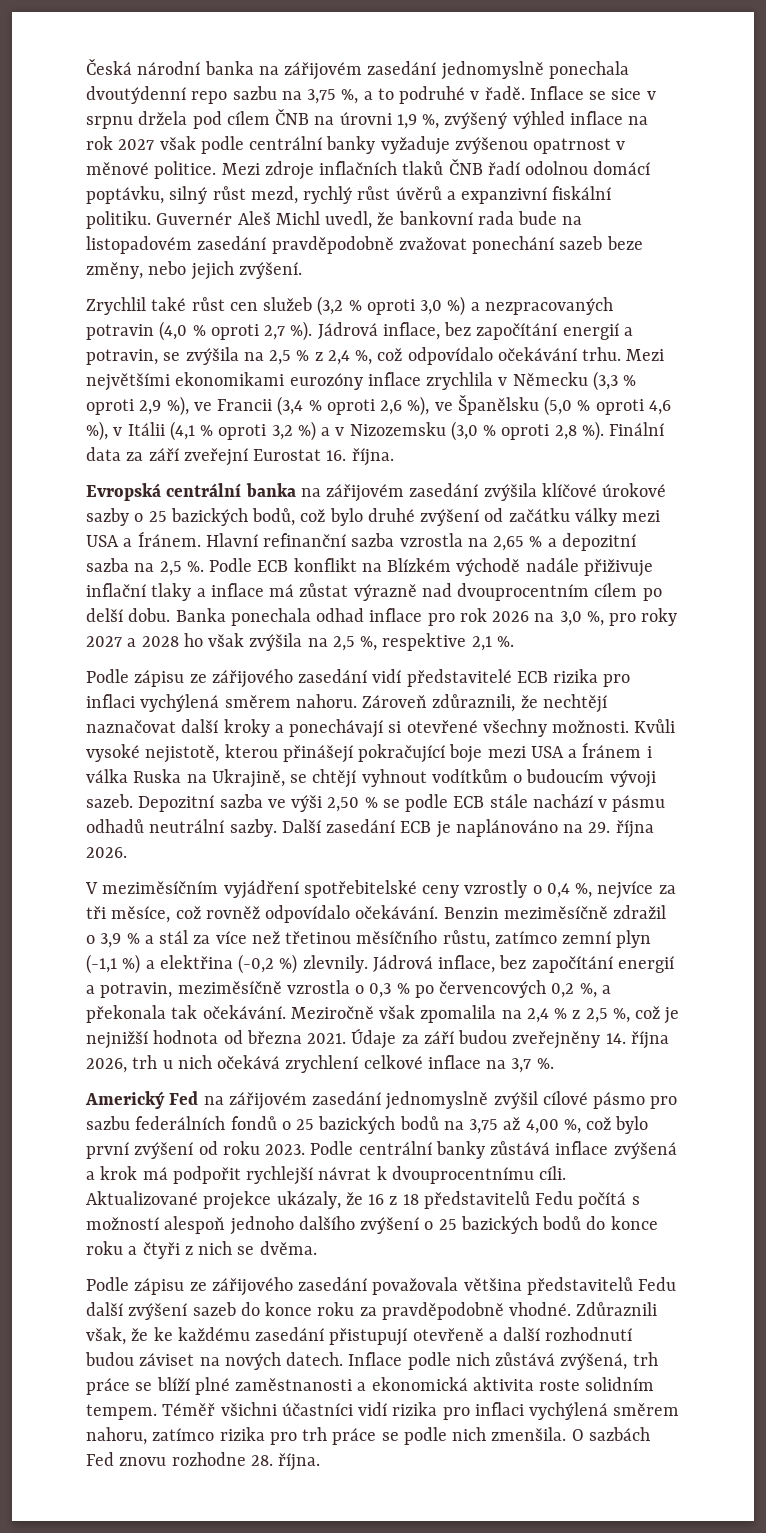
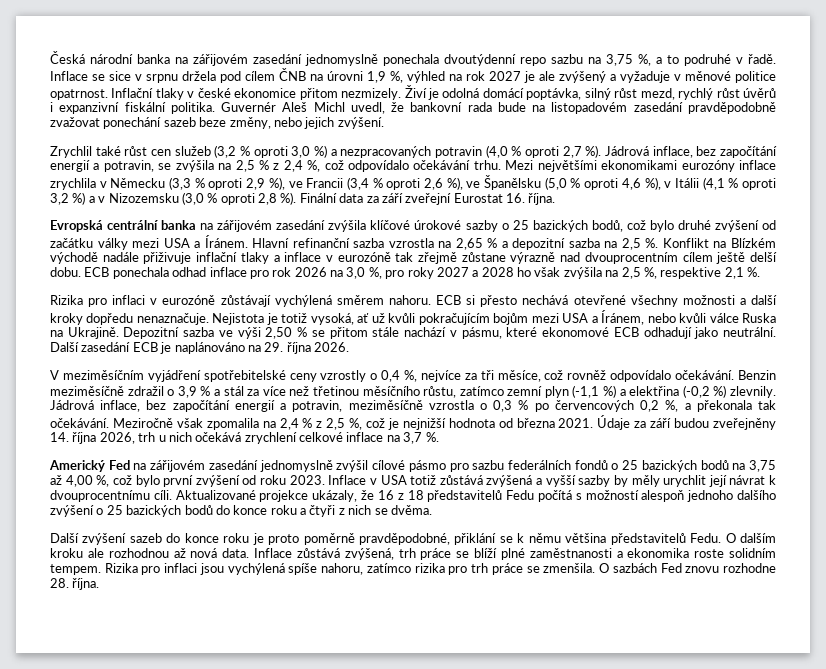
[444,111,649,129] [86,136,626,155] [86,159,651,180] [86,186,164,204] zvýšený výhled inflace na rok 2027 však podle centrální banky vyžaduje zvýšenou opatrnost v měnové politice. Mezi zdroje inflačních tlaků ČNB řadí odolnou domácí poptávku, -> [407,71,776,83] [50,85,582,100] výhled na rok 2027 je ale zvýšený a vyžaduje v měnové politice opatrnost. Inflační tlaky v české ekonomice přitom nezmizely. Živí je odolná domácí poptávka,
[446,191,456,200] a -> [50,102,53,112] i
[86,211,151,229] politiku. -> [170,102,215,114] politika.
[209,558,357,572] Podle ECB konflikt -> [662,238,709,248] Konflikt
[269,583,349,597] má zůstat -> [325,252,506,264] v eurozóně tak zřejmě zůstane
[642,588,662,601] po -> [716,252,746,264] ještě
[175,608,226,622] Banka -> [84,267,110,277] ECB
[86,669,631,688] [86,694,607,713] [86,719,676,738] [86,742,652,763] [86,769,656,788] [86,794,133,808] Podle zápisu ze zářijového zasedání vidí představitelé ECB rizika pro inflaci vychýlená směrem nahoru. Zároveň zdůraznili, že nechtějí naznačovat další kroky a ponechávají si otevřené všechny možnosti. Kvůli vysoké nejistotě, kterou přinášejí pokračující boje mezi USA a Íránem i válka Ruska na Ukrajině, se chtějí vyhnout vodítkům o budoucím vývoji sazeb. -> [50,295,778,307] [50,310,777,325] [50,327,119,339] Rizika pro inflaci v eurozóně zůstávají vychýlená směrem nahoru. ECB si přesto nechává otevřené všechny možnosti a další kroky dopředu nenaznačuje. Nejistota je totiž vysoká, ať už kvůli pokračujícím bojům mezi USA a Íránem, nebo kvůli válce Ruska na Ukrajině.
[405,794,485,812] podle ECB -> [329,327,368,339] přitom
[612,795,666,812] [86,819,277,837] pásmu odhadů neutrální sazby. -> [461,327,776,339] pásmu, které ekonomové ECB odhadují jako neutrální.
[310,1141,677,1159] [86,1166,314,1185] Podle centrální banky zůstává inflace zvýšená a krok má podpořit rychlejší -> [328,475,727,487] Inflace v USA totiž zůstává zvýšená a vyšší sazby by měly urychlit její
[86,1277,677,1296] [86,1302,123,1316] Podle zápisu ze zářijového zasedání považovala většina představitelů Fedu další -> [50,533,79,543] Další
[359,1302,658,1320] [86,1327,633,1346] [85,1352,490,1370] za pravděpodobně vhodné. Zdůraznili však, že ke každému zasedání přistupují otevřeně a další rozhodnutí budou záviset na nových datech. Inflace podle nich -> [252,533,777,545] [50,548,292,558] je proto poměrně pravděpodobné, přiklání se k němu většina představitelů Fedu. O dalším kroku ale rozhodnou až nová data. Inflace
[371,1377,534,1391] ekonomická aktivita -> [627,548,690,558] ekonomika
[162,1402,680,1420] Téměř všichni účastníci vidí rizika pro inflaci vychýlená směrem -> [104,563,318,575] Rizika pro inflaci jsou vychýlená spíše
[403,1427,487,1445] podle nich -> (540, 569) none

